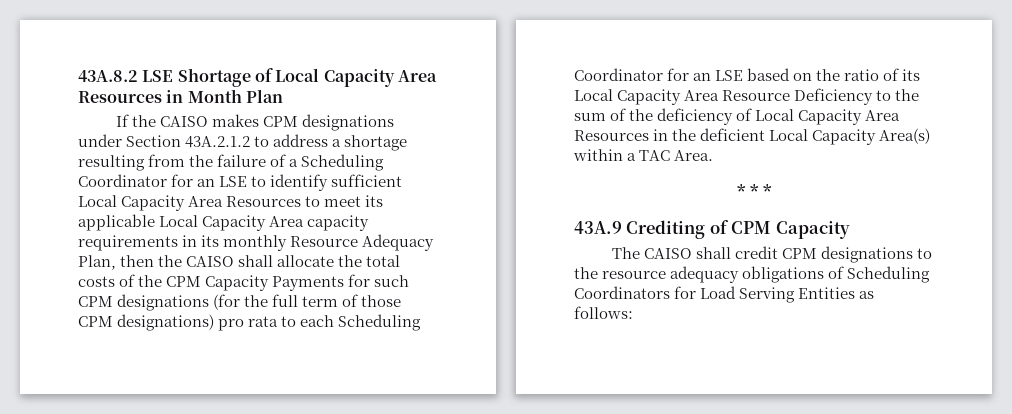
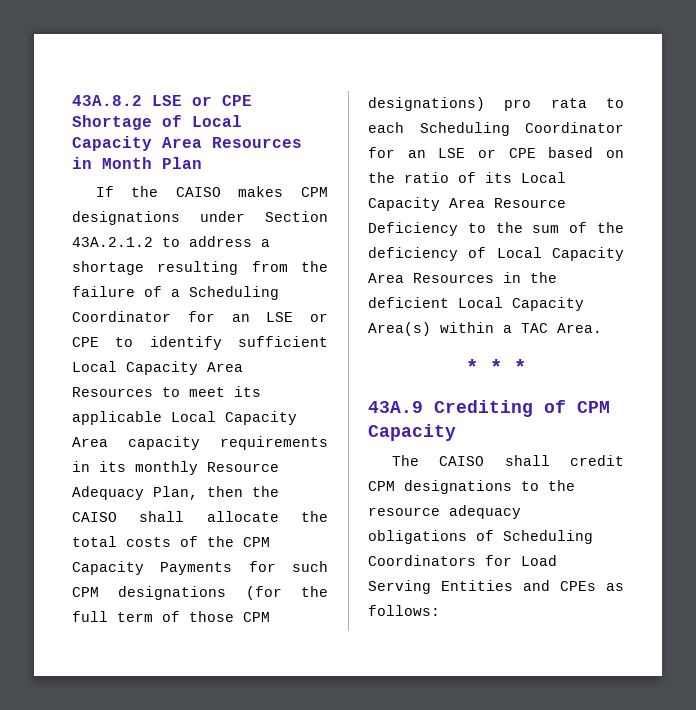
(174, 76) none -> [192,95,252,106] or CPE
(248, 181) none -> [310,313,328,322] [72,337,99,347] or CPE
(744, 75) none -> [478,148,536,158] or CPE
(856, 293) none -> [523,580,596,591] and CPEs

